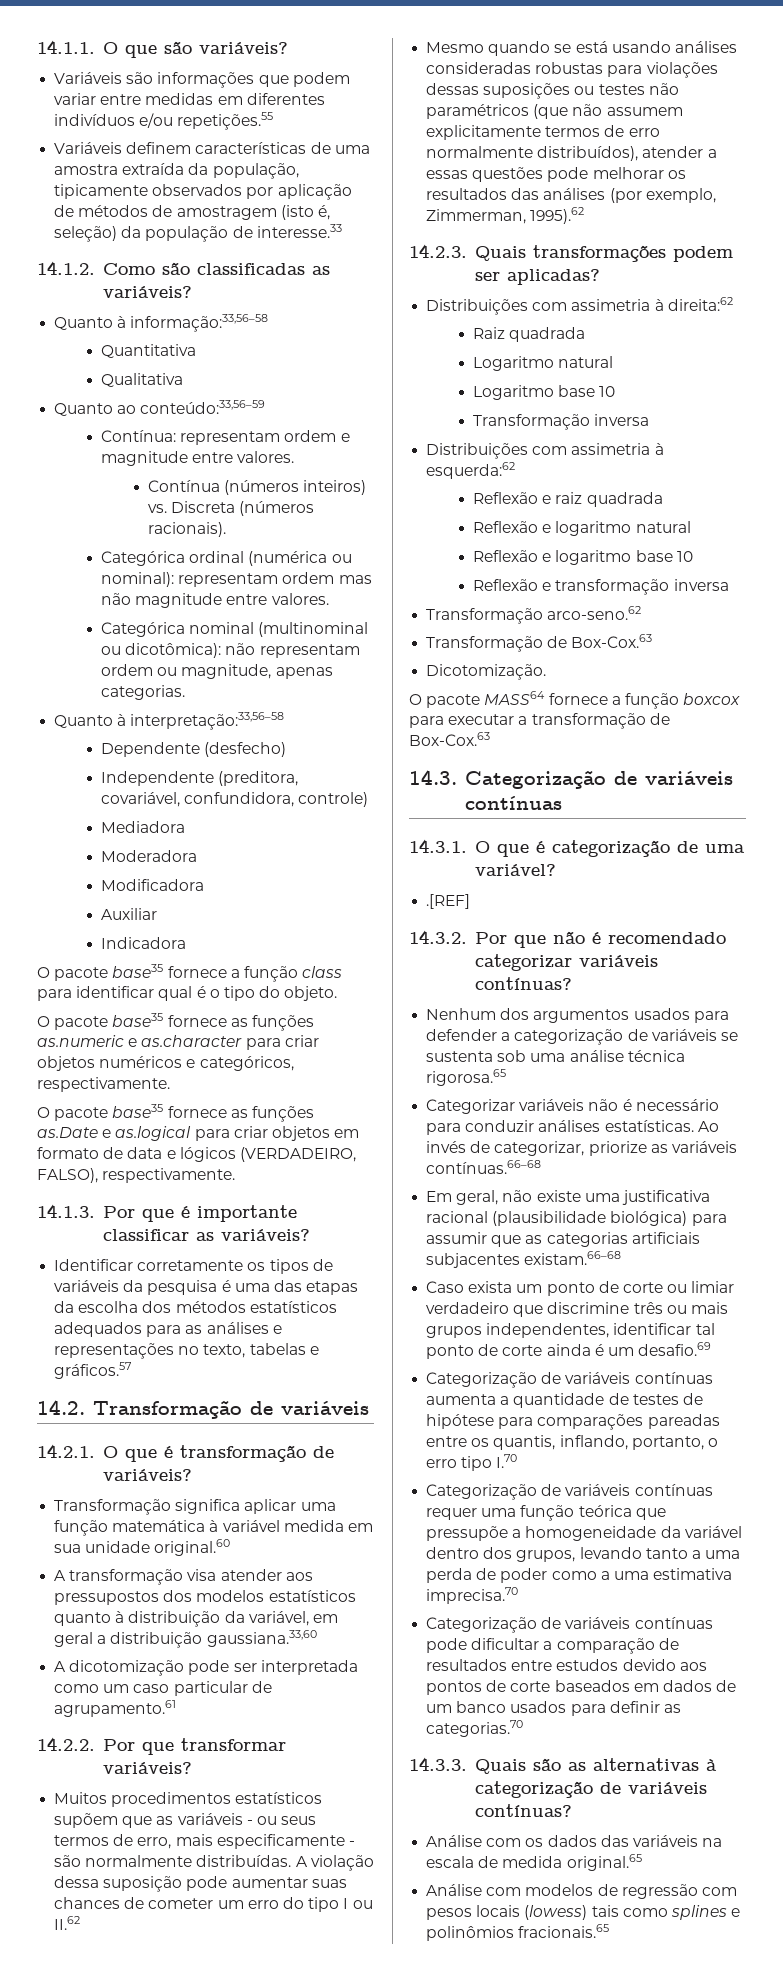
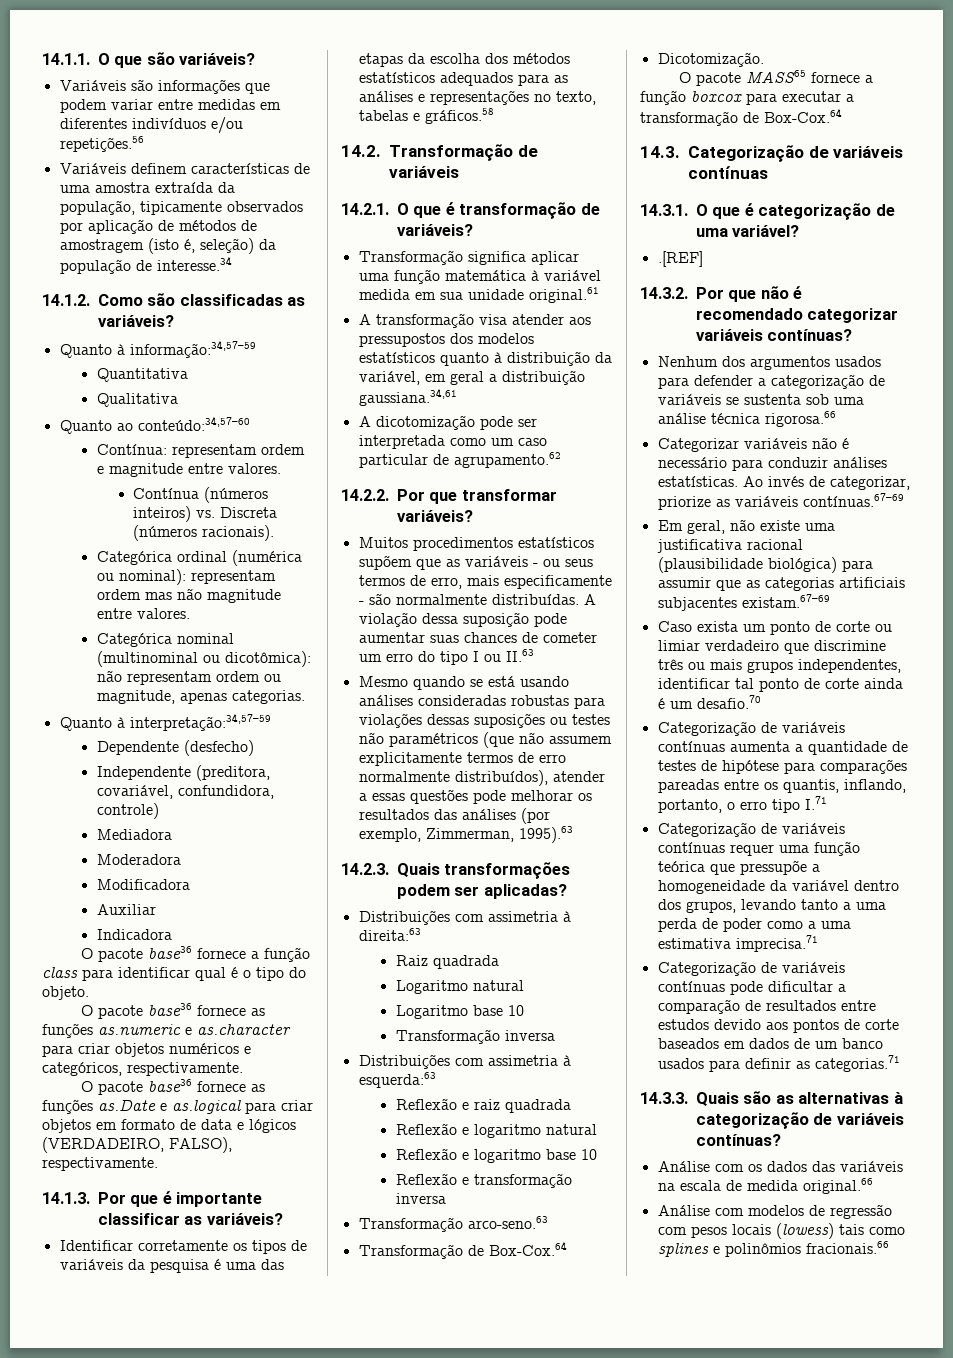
[177,112,274,130] repetições.55 -> [59,136,144,152] repetições.56
[256,224,342,238] interesse.33 -> [156,256,232,271] interesse.34
[130,314,269,332] informação:33,56–58 -> [129,340,256,358] informação:34,57–59
[140,400,266,414] conteúdo:33,56–59 -> [137,416,250,431] conteúdo:34,57–60
[130,712,285,730] interpretação:33,56–58 -> [129,713,271,731] interpretação:34,57–59
[112,964,164,978] base35 -> [148,946,193,959] base36
[112,1013,164,1027] base35 -> [148,1003,193,1016] base36
[112,1104,164,1118] base35 -> [148,1079,193,1092] base36
[54,1362,132,1379] gráficos.57 -> [424,108,494,124] gráficos.58
[154,1539,231,1556] original.60 -> [528,287,599,303] original.61
[206,1630,317,1647] gaussiana.33,60 -> [358,388,457,406] gaussiana.34,61
[54,1700,177,1717] agrupamento.61 -> [453,452,561,468] agrupamento.62
[54,1916,81,1930] II.62 -> [505,649,534,662] II.63
[530,207,585,224] 1995).62 -> [518,826,573,843] 1995).63
[667,297,733,311] direita:62 -> [358,928,421,941] direita:63
[426,462,516,479] esquerda:62 -> [358,1072,436,1088] esquerda:63
[547,606,642,620] [426,634,653,652] arco-seno.62 // Transformação de Box-Cox.63 -> [467,1216,548,1229] [358,1241,567,1259] arco-seno.63 // Transformação de Box-Cox.64
[484,691,546,705] MASS64 -> [746,70,807,83] MASS65
[409,732,490,746] Box-Cox.63 -> [764,108,842,123] Box-Cox.64
[426,1069,507,1086] rigorosa.65 -> [764,411,836,427] rigorosa.66
[426,1160,542,1174] contínuas.66–68 -> [802,493,904,507] contínuas.67–69
[524,1251,622,1265] existam.66–68 -> [741,594,830,608] existam.67–69
[638,1342,712,1356] desafio.69 -> [696,695,761,709] desafio.70
[496,1454,518,1468] I.70 -> [804,796,827,810] I.71
[426,1587,519,1604] imprecisa.70 -> [735,935,818,952] imprecisa.71
[426,1720,524,1737] categorias.70 -> [814,1055,900,1072] categorias.71
[566,1854,642,1871] original.65 -> [802,1178,873,1194] original.66
[518,1924,610,1938] fracionais.65 -> [805,1241,889,1254] fracionais.66

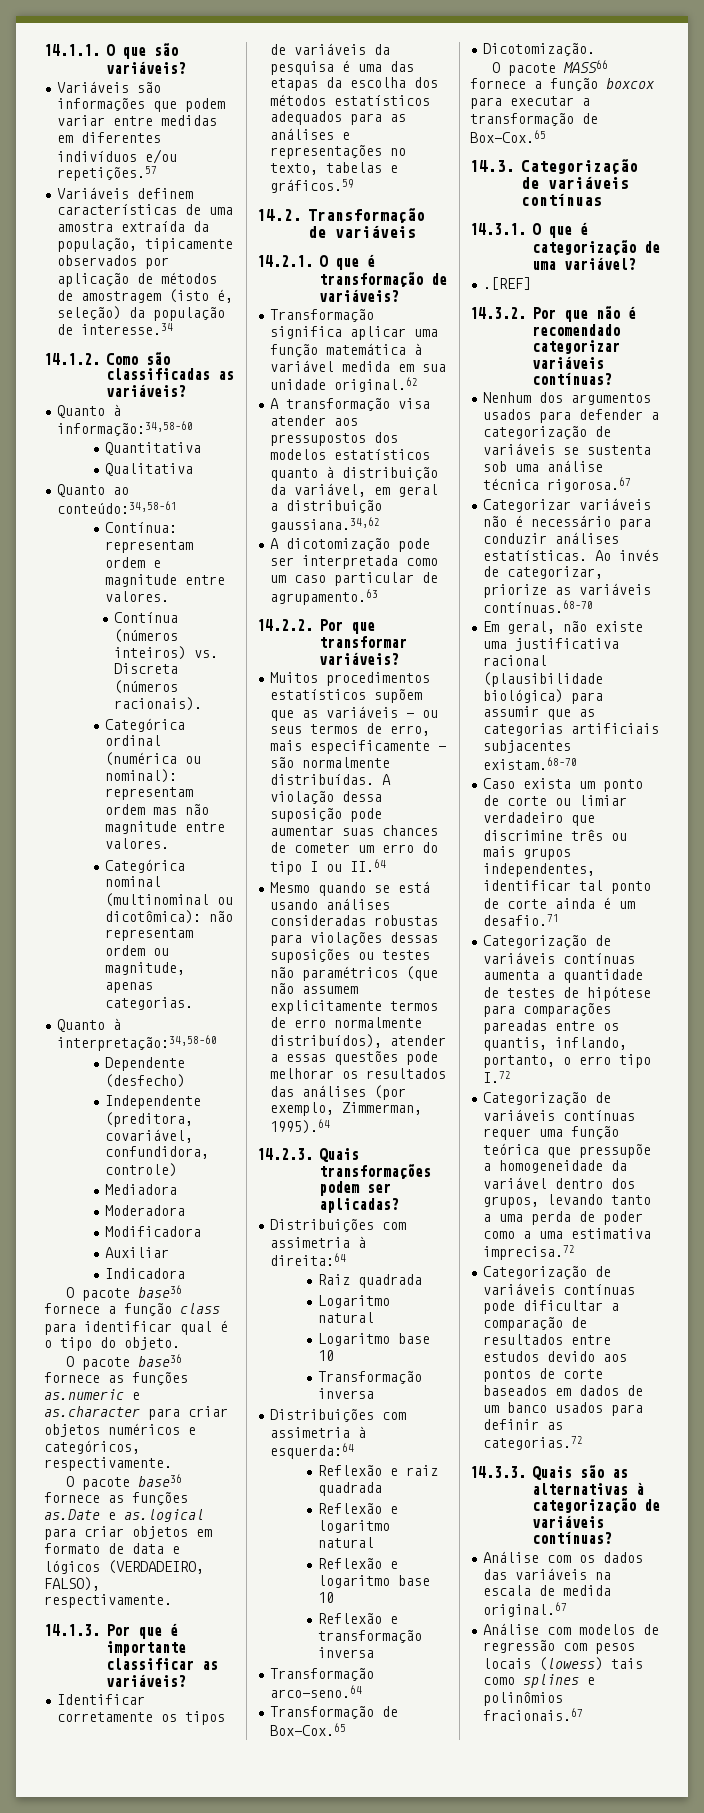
[59,136,144,152] repetições.56 -> [57,166,158,181] repetições.57
[129,340,256,358] informação:34,57–59 -> [57,421,194,436] informação:34,58–60
[137,416,250,431] conteúdo:34,57–60 -> [57,501,178,514] conteúdo:34,58–61
[129,713,271,731] interpretação:34,57–59 -> [57,1035,218,1051] interpretação:34,58–60
[424,108,494,124] gráficos.58 -> [270,179,355,193] gráficos.59
[528,287,599,303] original.61 -> [334,377,419,392] original.62
[358,388,457,406] gaussiana.34,61 -> [270,517,381,532] gaussiana.34,62
[453,452,561,468] agrupamento.62 -> [270,589,379,605] agrupamento.63
[505,649,534,662] II.63 -> [350,859,387,872] II.64
[518,826,573,843] 1995).63 -> [270,1119,331,1134] 1995).64
[358,928,421,941] direita:63 -> [270,1253,347,1266] direita:64
[358,1072,436,1088] esquerda:63 -> [270,1443,355,1459] esquerda:64
[467,1216,548,1229] [358,1241,567,1259] arco-seno.63 // Transformação de Box-Cox.64 -> [270,1685,363,1698] [270,1706,399,1719] [270,1723,347,1736] arco-seno.64 // Transformação de Box-Cox.65
[746,70,807,83] MASS65 -> [563,60,609,73] MASS66
[764,108,842,123] Box-Cox.64 -> [470,130,546,143] Box-Cox.65
[764,411,836,427] rigorosa.66 -> [547,477,632,492] rigorosa.67
[802,493,904,507] contínuas.67–69 -> [483,600,594,613] contínuas.68–70
[741,594,830,608] existam.67–69 -> [483,757,578,770] existam.68–70
[696,695,761,709] desafio.70 -> [483,914,560,926] desafio.71
[804,796,827,810] I.71 -> [483,1071,512,1083] I.72
[735,935,818,952] imprecisa.71 -> [483,1245,576,1260] imprecisa.72
[814,1055,900,1072] categorias.71 -> [483,1436,584,1450] categorias.72
[802,1178,873,1194] original.66 -> [483,1602,568,1617] original.67
[805,1241,889,1254] fracionais.66 -> [483,1708,584,1721] fracionais.67

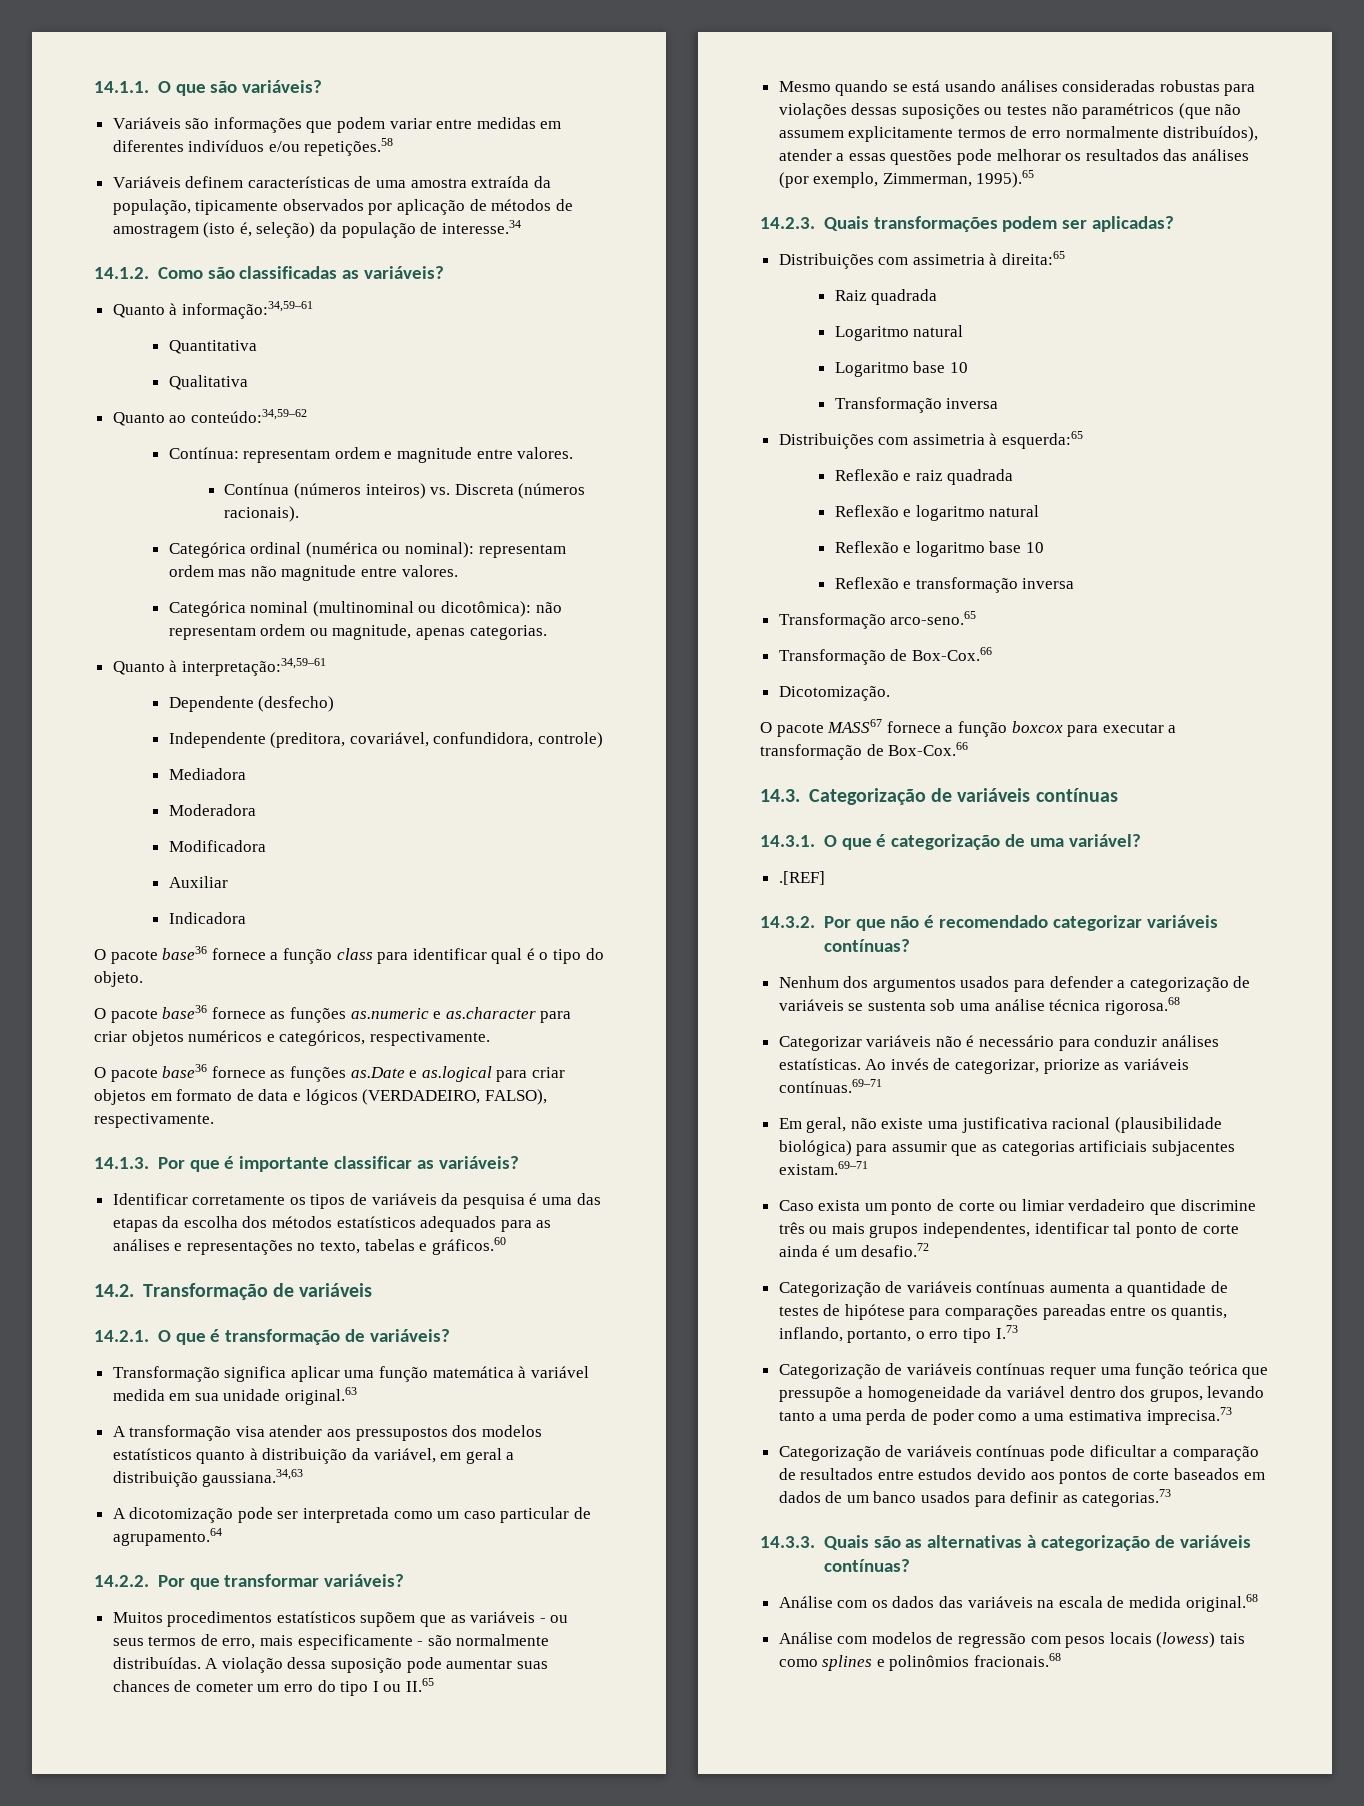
[57,166,158,181] repetições.57 -> [304,138,394,156] repetições.58
[57,421,194,436] informação:34,58–60 -> [181,301,313,319] informação:34,59–61
[57,501,178,514] conteúdo:34,58–61 -> [190,409,307,423] conteúdo:34,59–62
[57,1035,218,1051] interpretação:34,58–60 -> [181,658,326,676] interpretação:34,59–61
[270,179,355,193] gráficos.59 -> [431,1237,506,1255] gráficos.60
[334,377,419,392] original.62 -> [285,1387,358,1405] original.63
[270,517,381,532] gaussiana.34,62 -> [202,1469,304,1487] gaussiana.34,63
[270,589,379,605] agrupamento.63 -> [112,1528,222,1546] agrupamento.64
[350,859,387,872] II.64 -> [406,1678,435,1692] II.65
[270,1119,331,1134] 1995).64 -> [976,170,1035,188] 1995).65
[270,1253,347,1266] direita:64 -> [1002,251,1066,265] direita:65
[270,1443,355,1459] esquerda:64 -> [1002,431,1084,449] esquerda:65
[270,1685,363,1698] [270,1706,399,1719] [270,1723,347,1736] arco-seno.64 // Transformação de Box-Cox.65 -> [890,611,977,625] [778,647,992,665] arco-seno.65 // Transformação de Box-Cox.66
[563,60,609,73] MASS66 -> [827,719,883,733] MASS67
[470,130,546,143] Box-Cox.65 -> [888,742,969,756] Box-Cox.66
[547,477,632,492] rigorosa.67 -> [1104,997,1180,1015] rigorosa.68
[483,600,594,613] contínuas.68–70 -> [778,1079,882,1093] contínuas.69–71
[483,757,578,770] existam.68–70 -> [778,1161,868,1175] existam.69–71
[483,914,560,926] desafio.71 -> [861,1243,930,1257] desafio.72
[483,1071,512,1083] I.72 -> [995,1325,1018,1339] I.73
[483,1245,576,1260] imprecisa.72 -> [1146,1407,1232,1425] imprecisa.73
[483,1436,584,1450] categorias.72 -> [1082,1489,1172,1507] categorias.73
[483,1602,568,1617] original.67 -> [1185,1594,1258,1612] original.68
[483,1708,584,1721] fracionais.67 -> [974,1653,1062,1667] fracionais.68

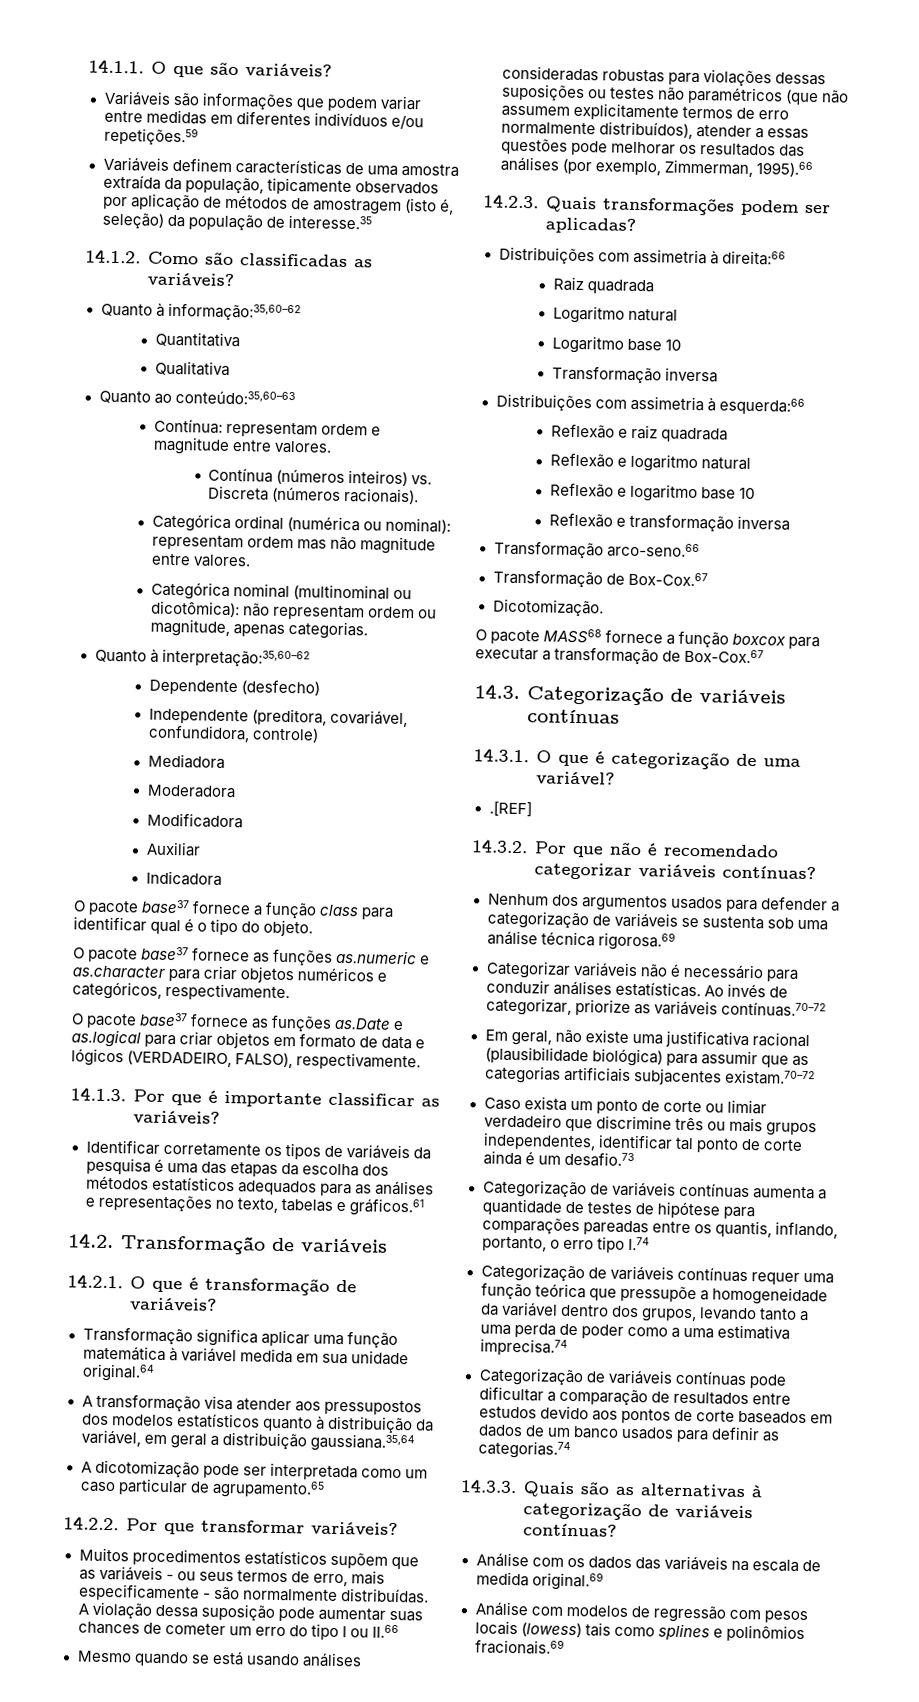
[304,138,394,156] repetições.58 -> [103,126,199,146] repetições.59
[441,220,521,234] interesse.34 -> [287,214,372,230] interesse.35
[181,301,313,319] informação:34,59–61 -> [167,302,301,322] informação:35,60–62
[190,409,307,423] conteúdo:34,59–62 -> [174,390,295,406] conteúdo:35,60–63
[181,658,326,676] interpretação:34,59–61 -> [161,648,310,668] interpretação:35,60–62
[162,946,208,960] base36 -> [141,899,191,914] base37
[162,1005,208,1019] base36 -> [141,946,190,961] base37
[162,1064,208,1078] base36 -> [139,1012,189,1027] base37
[431,1237,506,1255] gráficos.60 -> [348,1198,424,1217] gráficos.61
[285,1387,358,1405] original.63 -> [81,1363,155,1382] original.64
[202,1469,304,1487] gaussiana.34,63 -> [309,1433,415,1453] gaussiana.35,64
[112,1528,222,1546] agrupamento.64 -> [211,1479,325,1499] agrupamento.65
[406,1678,435,1692] II.65 -> [371,1624,399,1639] II.66
[976,170,1035,188] 1995).65 -> [755,161,813,178] 1995).66
[1002,251,1066,265] direita:65 -> [721,250,786,266] direita:66
[1002,431,1084,449] esquerda:65 -> [718,397,805,415] esquerda:66
[890,611,977,625] [778,647,992,665] arco-seno.65 // Transformação de Box-Cox.66 -> [606,542,700,559] [492,569,708,588] arco-seno.66 // Transformação de Box-Cox.67
[827,719,883,733] MASS67 -> [543,628,603,644] MASS68
[888,742,969,756] Box-Cox.66 -> [684,648,765,664] Box-Cox.67
[1104,997,1180,1015] rigorosa.68 -> [597,931,676,951] rigorosa.69
[778,1079,882,1093] contínuas.69–71 -> [720,1001,826,1018] contínuas.70–72
[778,1161,868,1175] existam.69–71 -> [724,1069,815,1086] existam.70–72
[861,1243,930,1257] desafio.72 -> [563,1151,634,1168] desafio.73
[995,1325,1018,1339] I.73 -> [627,1236,650,1251] I.74
[1146,1407,1232,1425] imprecisa.73 -> [479,1338,568,1356] imprecisa.74
[1082,1489,1172,1507] categorias.73 -> [477,1440,571,1460] categorias.74
[1185,1594,1258,1612] original.68 -> [531,1571,604,1591] original.69
[974,1653,1062,1667] fracionais.68 -> [474,1638,565,1655] fracionais.69

